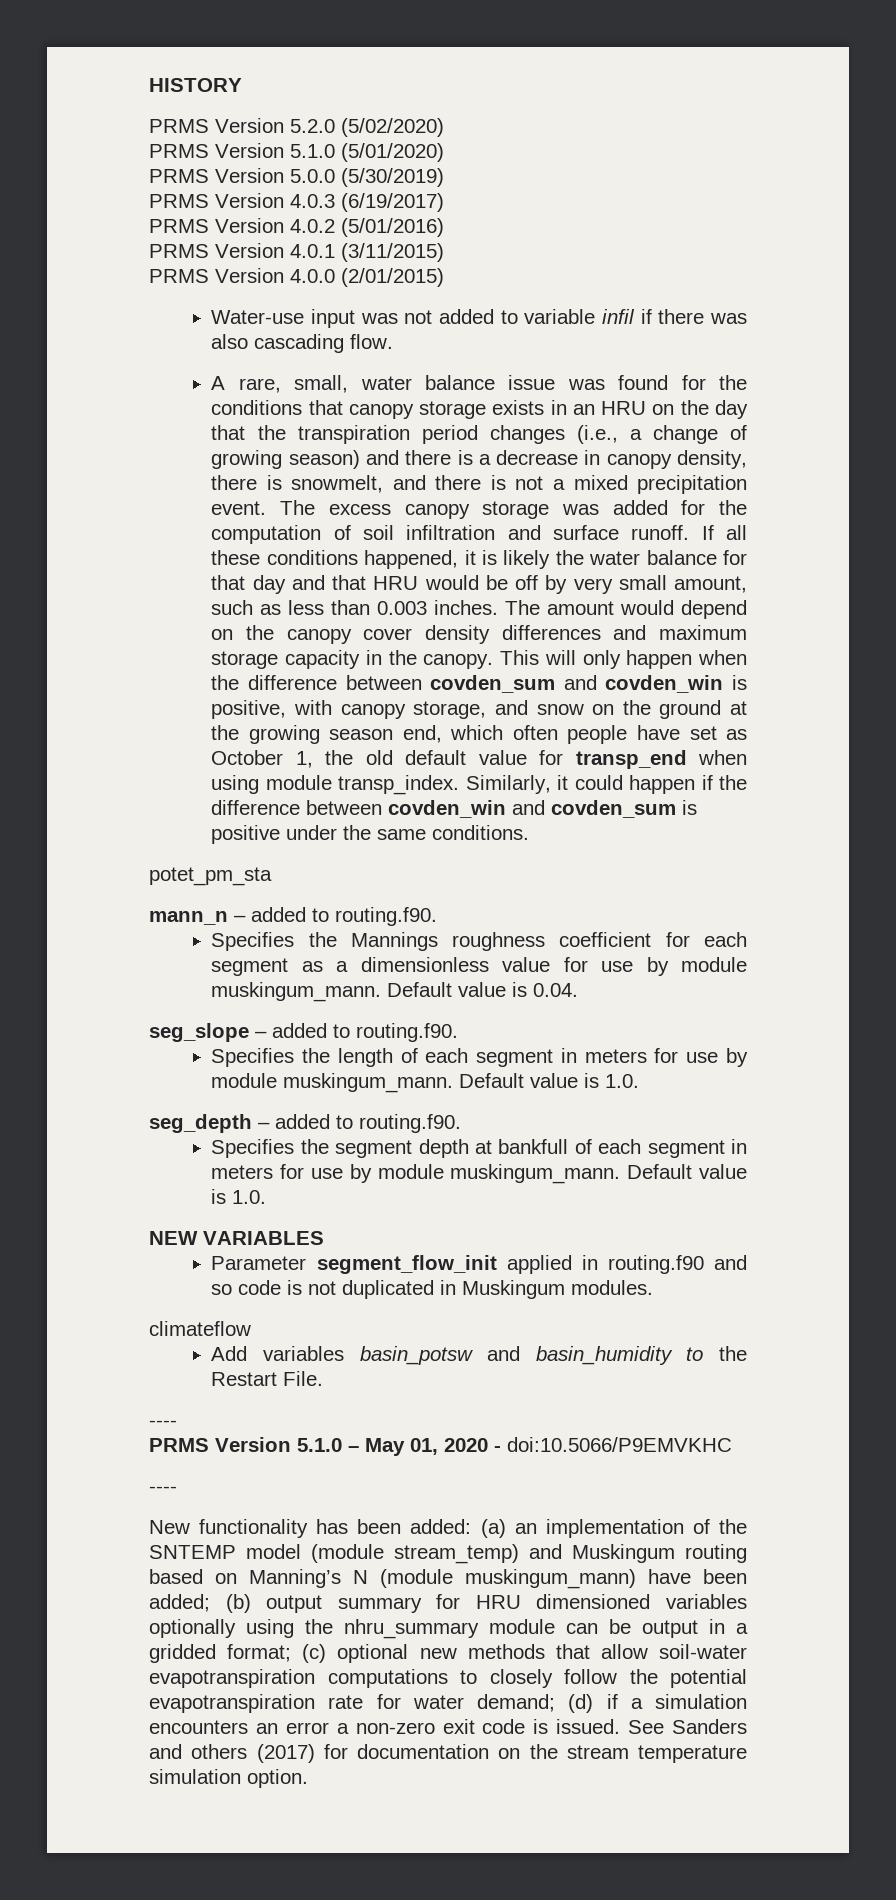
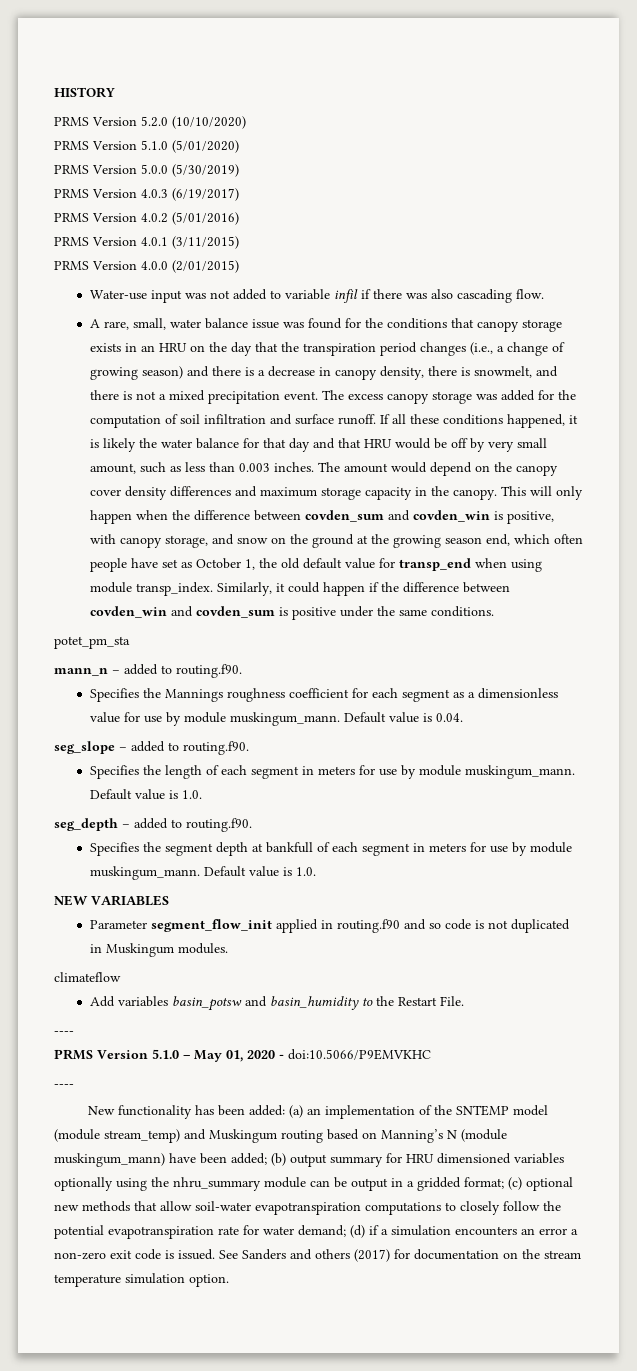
[341,118,444,137] (5/02/2020) -> [172,116,246,129] (10/10/2020)

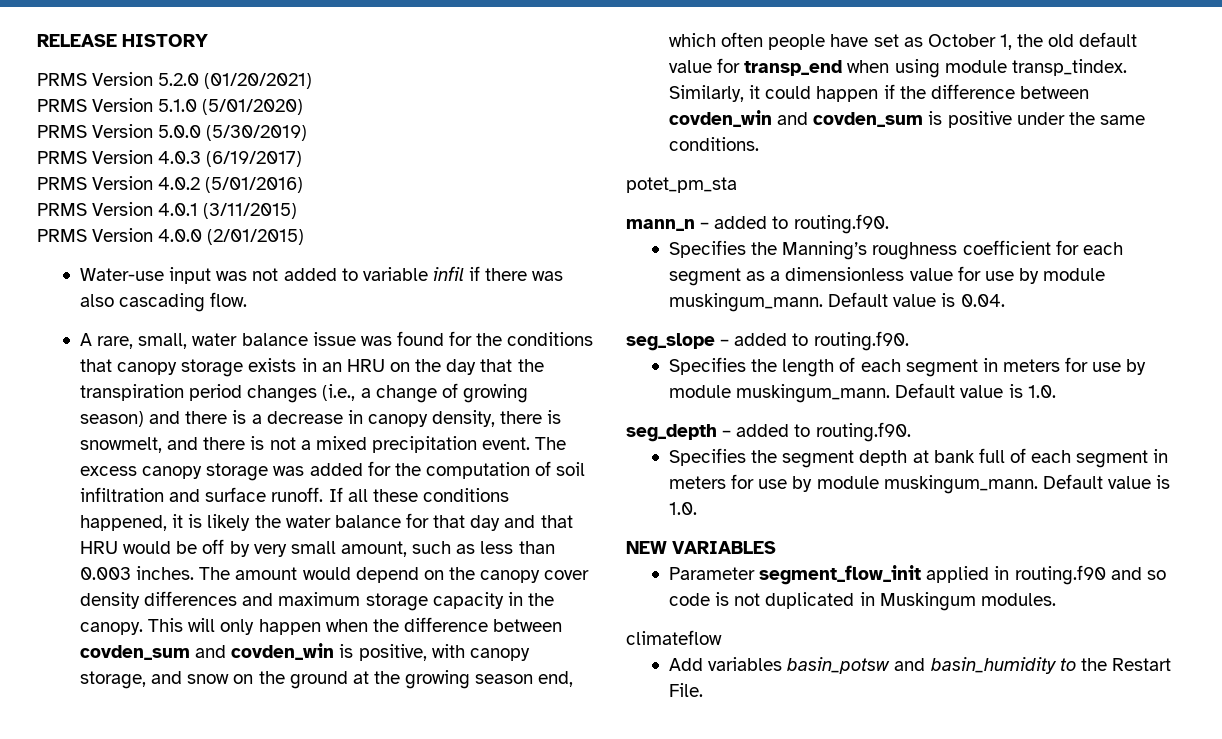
(54, 92) none -> [37,34,117,47] RELEASE
[172,116,246,129] (10/10/2020) -> [204,73,313,89] (01/20/2021)
[135,582,213,596] transp_index. -> [1011,59,1127,76] transp_tindex.
[164,689,223,702] Mannings -> [782,241,868,260] Manning’s
[265,842,313,853] bankfull -> [933,448,1005,463] bank full
[54,1031,74,1035] [54,1049,431,1062] [54,1084,74,1088] [87,1105,548,1119] [54,1129,507,1143] [54,1153,564,1167] [54,1177,573,1191] [54,1201,561,1215] [54,1225,578,1239] [54,1249,581,1262] [54,1273,229,1287] // ---- // PRMS Version 5.1.0 – May 01, 2020 - doi:10.5066/P9EMVKHC // ---- // New functionality has been added: (a) an implementation of the SNTEMP model (module stream_temp) and Muskingum routing based on Manning’s N (module muskingum_mann) have been added; (b) output summary for HRU dimensioned variables optionally using the nhru_summary module can be output in a gridded format; (c) optional new methods that allow soil-water evapotranspiration computations to closely follow the potential evapotranspiration rate for water demand; (d) if a simulation encounters an error a non-zero exit code is issued. See Sanders and others (2017) for documentation on the stream temperature simulation option. -> (704, 690) none

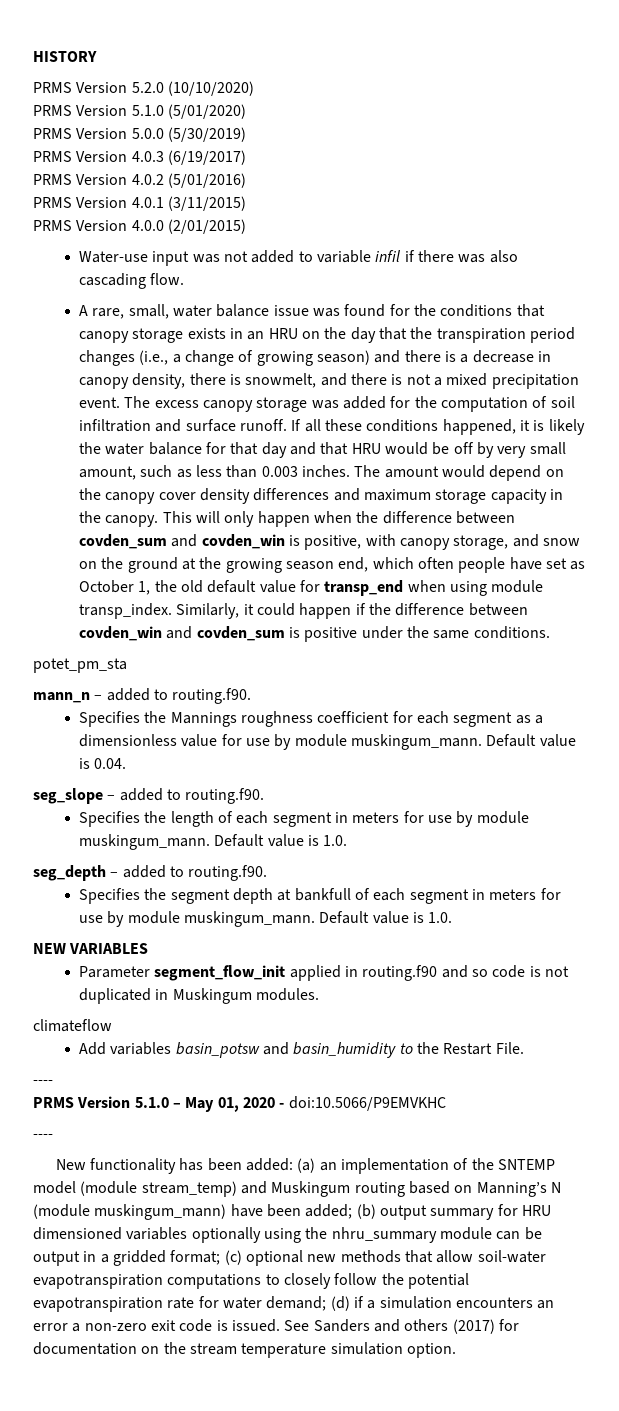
[37,34,117,47] RELEASE -> (33, 56) none
[204,73,313,89] (01/20/2021) -> [167,81,254,96] (10/10/2020)
[1011,59,1127,76] transp_tindex. -> [79,603,173,619] transp_index.
[782,241,868,260] Manning’s -> [170,712,237,727] Mannings
[933,448,1005,463] bank full -> [294,888,351,901] bankfull
(704, 690) none -> [33,1080,53,1085] [33,1096,446,1112] [33,1134,53,1139] [55,1158,556,1174] [33,1181,561,1197] [33,1204,551,1220] [33,1227,542,1243] [33,1250,546,1266] [33,1273,469,1289] [33,1296,555,1312] [33,1319,519,1334] [33,1342,456,1358] // ---- // PRMS Version 5.1.0 – May 01, 2020 - doi:10.5066/P9EMVKHC // ---- // New functionality has been added: (a) an implementation of the SNTEMP model (module stream_temp) and Muskingum routing based on Manning’s N (module muskingum_mann) have been added; (b) output summary for HRU dimensioned variables optionally using the nhru_summary module can be output in a gridded format; (c) optional new methods that allow soil-water evapotranspiration computations to closely follow the potential evapotranspiration rate for water demand; (d) if a simulation encounters an error a non-zero exit code is issued. See Sanders and others (2017) for documentation on the stream temperature simulation option.

